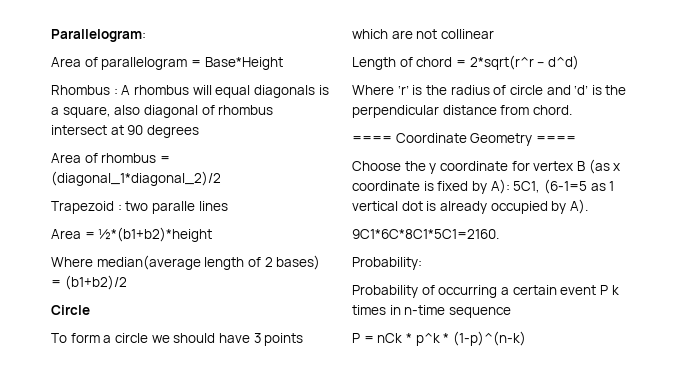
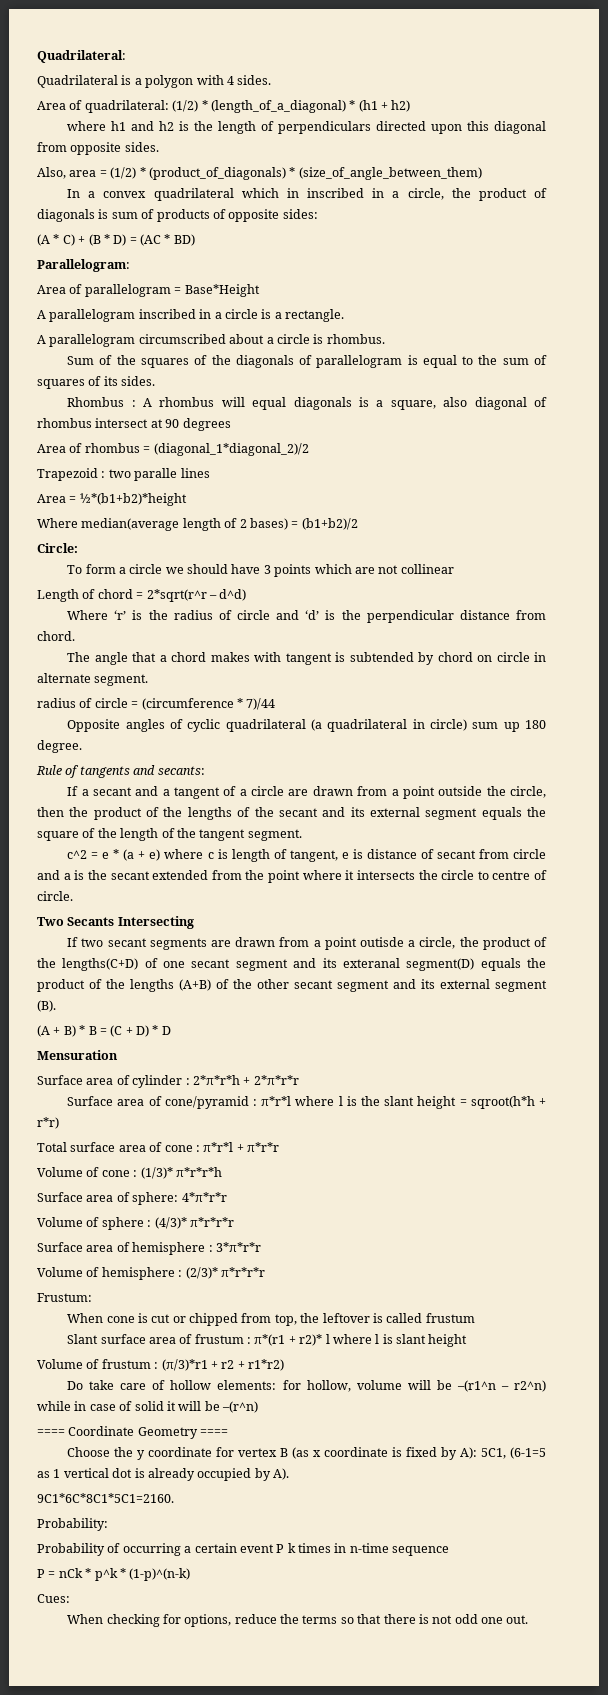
(51, 35) none -> [37,50,126,63] [37,75,272,88] [37,100,411,113] [67,121,547,134] [37,142,159,155] [37,167,482,180] [67,188,548,201] [37,209,318,222] [37,234,195,246] Quadrilateral: // Quadrilateral is a polygon with 4 sides. // Area of quadrilateral: (1/2) * (length_of_a_diagonal) * (h1 + h2) // where h1 and h2 is the length of perpendiculars directed upon this diagonal from opposite sides. // Also, area = (1/2) * (product_of_diagonals) * (size_of_angle_between_them) // In a convex quadrilateral which in inscribed in a circle, the product of diagonals is sum of products of opposite sides: // (A * C) + (B * D) = (AC * BD) //
(283, 63) none -> [37,309,344,322] [37,334,385,347] [67,355,547,368] [37,376,156,389] // A parallelogram inscribed in a circle is a rectangle. // A parallelogram circumscribed about a circle is rhombus. // Sum of the squares of the diagonals of parallelogram is equal to the sum of squares of its sides.
[51,305,90,315] Circle -> [37,543,78,553] Circle:
(572, 110) none -> [67,652,546,665] [37,673,149,686] [37,698,276,710] [67,719,546,732] [37,740,82,753] [36,765,205,778] [67,786,546,799] [37,807,546,820] [37,828,302,841] [67,849,547,862] [37,870,547,883] [37,891,73,901] [37,916,194,929] [67,937,547,950] [37,958,546,971] [37,979,547,992] [37,1000,56,1012] [37,1025,171,1037] [37,1050,118,1060] [37,1075,299,1088] [67,1096,546,1109] [37,1117,59,1129] [37,1142,279,1152] [37,1167,222,1179] [37,1192,227,1205] [37,1217,234,1230] [37,1242,261,1255] [37,1267,265,1280] [37,1293,92,1302] [67,1313,475,1326] [67,1334,468,1347] [37,1359,284,1371] [67,1380,547,1392] [37,1401,258,1413] // The angle that a chord makes with tangent is subtended by chord on circle in alternate segment. // radius of circle = (circumference * 7)/44 // Opposite angles of cyclic quadrilateral (a quadrilateral in circle) sum up 180 degree. // Rule of tangents and secants: // If a secant and a tangent of a circle are drawn from a point outside the circle, then the product of the lengths of the secant and its external segment equals the square of the length of the tangent segment. // c^2 = e * (a + e) where c is length of tangent, e is distance of secant from circle and a is the secant extended from the point where it intersects the circle to centre of circle. // Two Secants Intersecting // If two secant segments are drawn from a point outisde a circle, the product of the lengths(C+D) of one secant segment and its exteranal segment(D) equals the product of the lengths (A+B) of the other secant segment and its external segment (B). // (A + B) * B = (C + D) * D // Mensuration // Surface area of cylinder : 2*π*r*h + 2*π*r*r // Surface area of cone/pyramid : π*r*l where l is the slant height = sqroot(h*h + r*r) // Total surface area of cone : π*r*l + π*r*r // Volume of cone : (1/3)* π*r*r*h // Surface area of sphere: 4*π*r*r // Volume of sphere : (4/3)* π*r*r*r // Surface area of hemisphere : 3*π*r*r // Volume of hemisphere : (2/3)* π*r*r*r // Frustum: // When cone is cut or chipped from top, the leftover is called frustum // Slant surface area of frustum : π*(r1 + r2)* l where l is slant height // Volume of frustum : (π/3)*r1 + r2 + r1*r2) // Do take care of hollow elements: for hollow, volume will be –(r1^n – r2^n) while in case of solid it will be –(r^n)
(526, 338) none -> [37,1594,70,1603] [67,1614,529,1627] // Cues: // When checking for options, reduce the terms so that there is not odd one out.

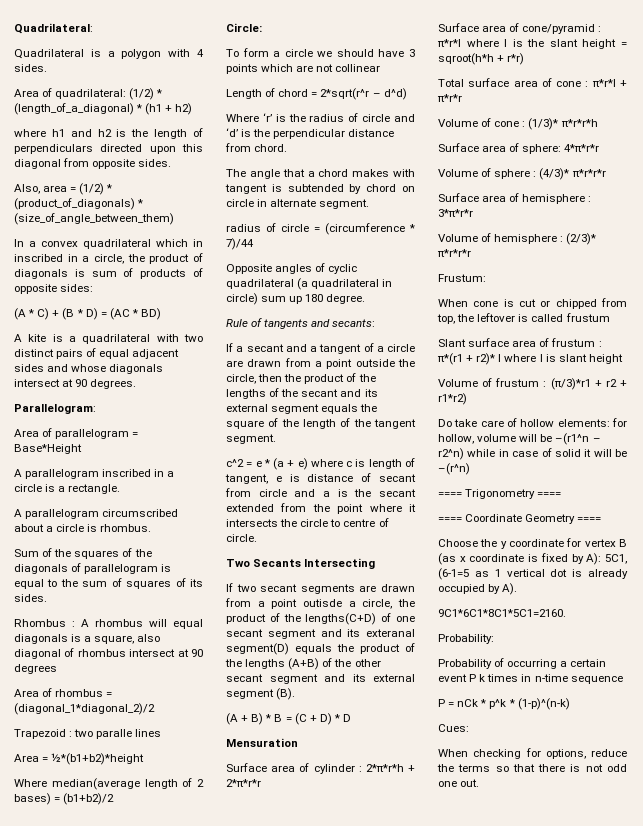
(195, 240) none -> [14,334,204,344] [14,348,180,359] [14,364,164,374] [14,379,137,389] // A kite is a quadrilateral with two distinct pairs of equal adjacent sides and whose diagonals intersect at 90 degrees.
(258, 1407) none -> [438,489,562,499] // ==== Trigonometry ====
[37,1493,174,1503] 9C1*6C*8C1*5C1=2160. -> [438,609,566,617] 9C1*6C1*8C1*5C1=2160.

